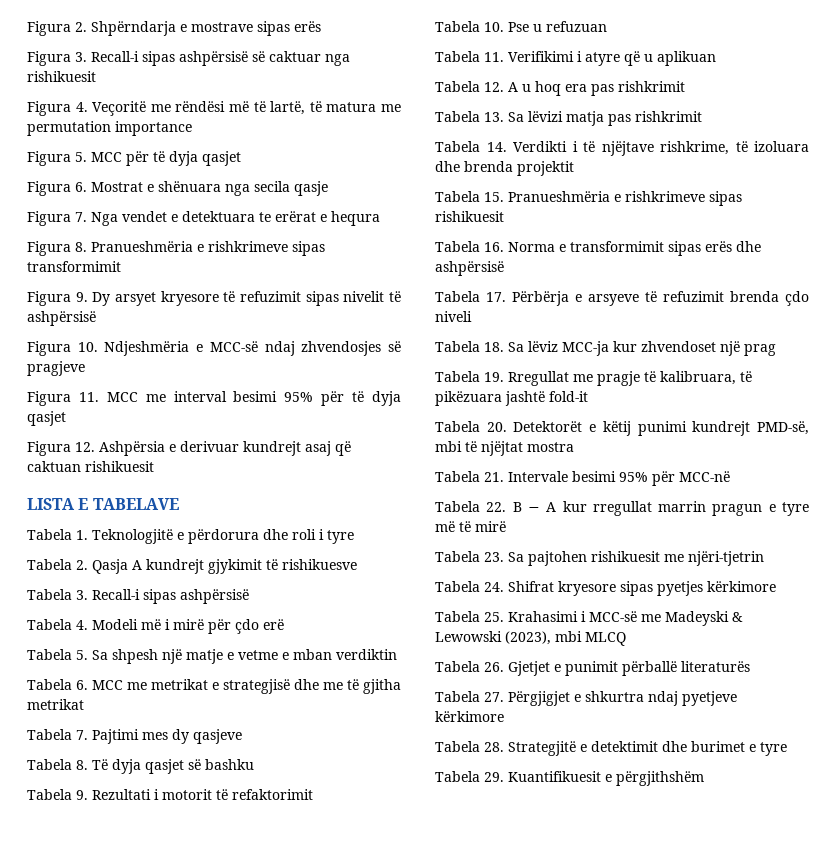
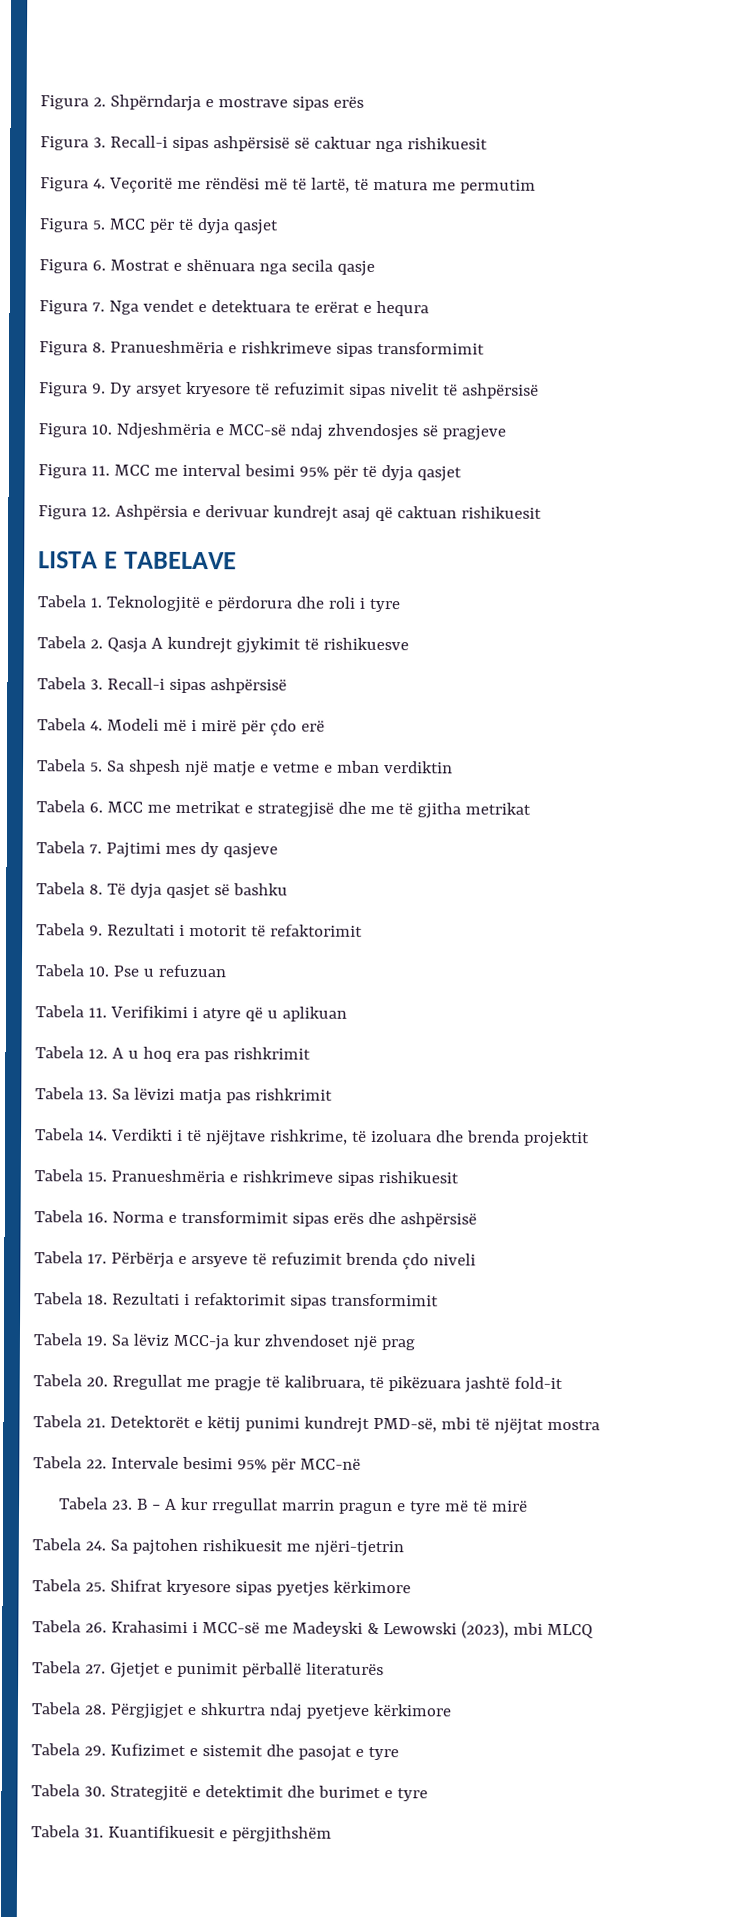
[27,121,192,136] permutation importance -> [459,179,536,194] permutim
(504, 347) none -> [111,1292,439,1309] [33,1333,107,1346] Rezultati i refaktorimit sipas transformimit // Tabela 19.
[484,372,504,382] 19. -> [85,1376,108,1387] 20.
[486,422,507,432] 20. -> [85,1417,106,1428] 21.
[484,472,504,482] 21. -> [85,1459,107,1469] 22.
[486,502,507,512] 22. -> [111,1499,133,1510] 23.
[484,552,504,562] 23. -> [84,1540,106,1551] 24.
[484,582,504,592] 24. -> [84,1582,106,1592] 25.
[484,612,504,622] 25. -> [84,1622,107,1633] 26.
[484,662,504,672] 26. -> [84,1664,106,1674] 27.
[484,692,504,702] 27. -> [83,1704,106,1715] 28.
[484,742,504,752] 28. -> [83,1743,399,1761] [31,1784,106,1797] 29. Kufizimet e sistemit dhe pasojat e tyre // Tabela 30.
[484,772,504,782] 29. -> [83,1827,104,1838] 31.

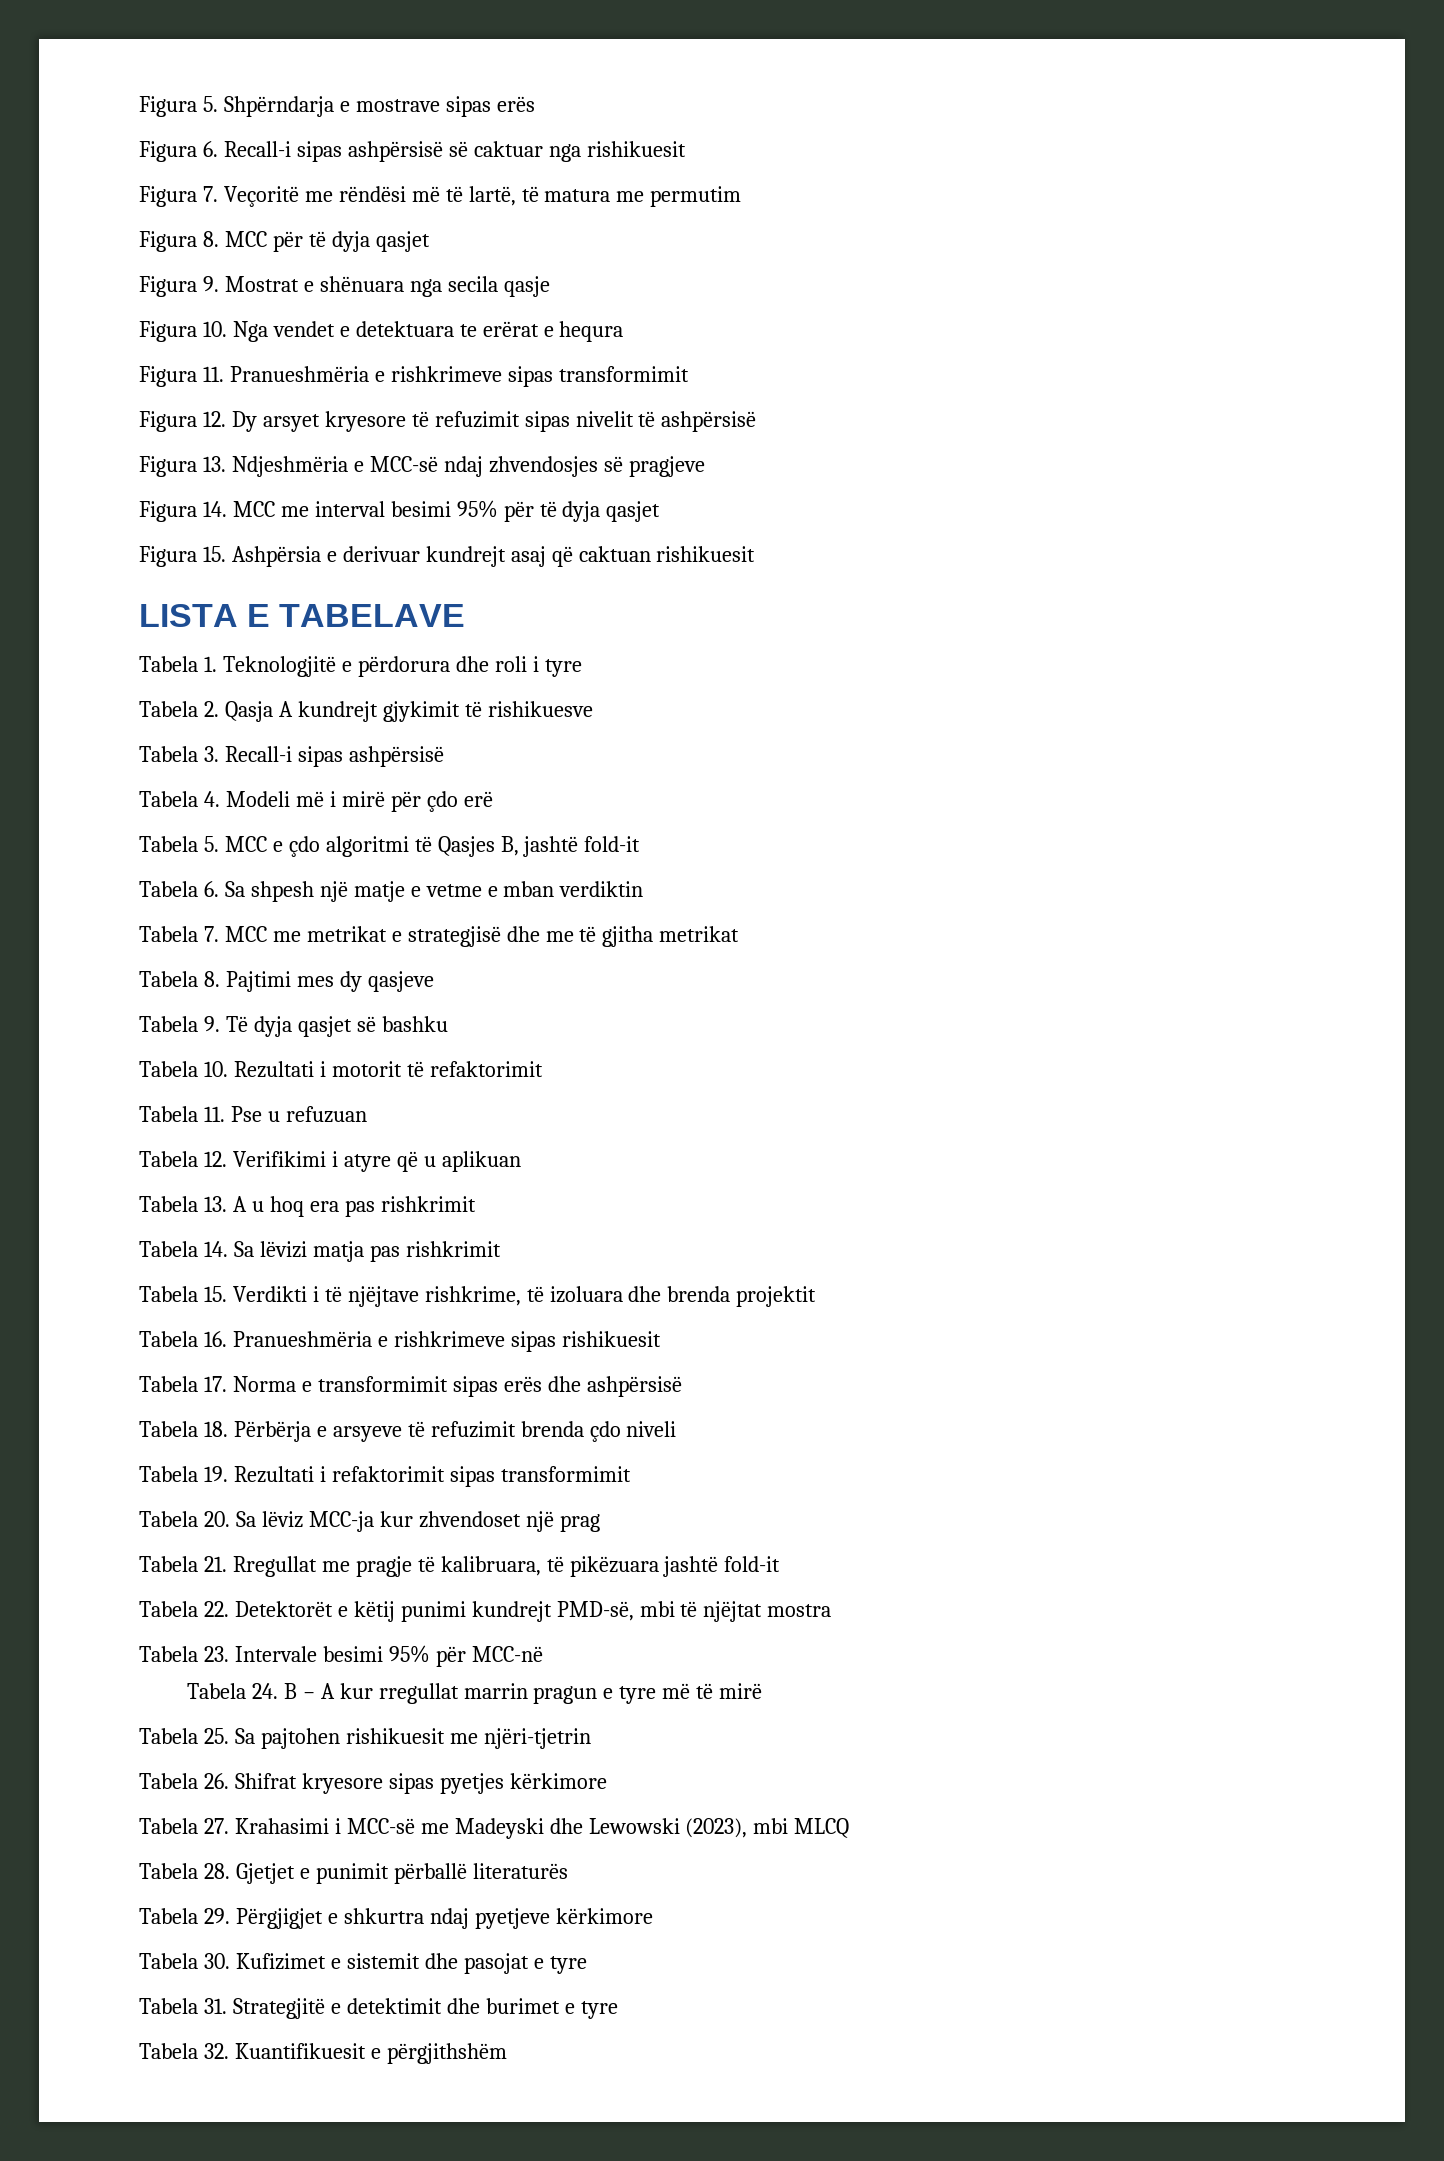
[40,95,106,110] Figura 2. -> [139,96,218,117] Figura 5.
[92,137,106,148] 3. -> [202,141,218,157] 6.
[92,178,106,189] 4. -> [202,186,218,202] 7.
[91,220,105,230] 5. -> [202,231,219,247] 8.
[91,260,106,271] 6. -> [202,276,219,292] 9.
[91,302,105,312] 7. -> [202,321,227,337] 10.
[91,342,106,353] 8. -> [202,366,224,382] 11.
[91,383,106,394] 9. -> [202,411,226,427] 12.
[90,424,112,435] 10. -> [202,456,226,472] 13.
[90,465,110,476] 11. -> [202,501,227,517] 14.
[90,506,111,517] 12. -> [202,546,226,562] 15.
(103, 767) none -> [224,836,641,857] [139,881,219,897] MCC e çdo algoritmi të Qasjes B, jashtë fold-it // Tabela 6.
[88,802,103,813] 6. -> [203,926,219,942] 7.
[88,844,102,854] 7. -> [203,971,220,987] 8.
[88,884,103,895] 8. -> [203,1016,220,1032] 9.
[88,925,103,936] 9. -> [203,1061,228,1077] 10.
[87,966,109,977] 10. -> [203,1106,225,1122] 11.
[87,1007,107,1018] 11. -> [203,1151,227,1167] 12.
[87,1048,108,1059] 12. -> [203,1196,227,1212] 13.
[87,1089,108,1100] 13. -> [203,1241,228,1257] 14.
[87,1130,108,1141] 14. -> [203,1286,227,1302] 15.
[86,1171,107,1182] 15. -> [203,1331,227,1347] 16.
[86,1212,108,1223] 16. -> [203,1376,227,1392] 17.
[86,1253,107,1264] 17. -> [203,1421,228,1437] 18.
[86,1294,108,1305] 18. -> [203,1466,228,1482] 19.
[85,1335,107,1346] 19. -> [203,1511,230,1527] 20.
[85,1376,108,1387] 20. -> [203,1556,227,1572] 21.
[85,1417,106,1428] 21. -> [203,1601,229,1617] 22.
[85,1459,107,1469] 22. -> [203,1646,229,1662] 23.
[111,1499,133,1510] 23. -> [251,1683,278,1699] 24.
[84,1540,106,1551] 24. -> [203,1728,229,1744] 25.
[84,1582,106,1592] 25. -> [203,1773,229,1789] 26.
[84,1622,107,1633] 26. -> [203,1818,229,1834] 27.
[366,1622,379,1635] & -> [549,1818,583,1834] dhe
[84,1664,106,1674] 27. -> [203,1863,230,1879] 28.
[83,1704,106,1715] 28. -> [203,1908,230,1924] 29.
[83,1745,106,1756] 29. -> [203,1953,230,1969] 30.
[83,1786,106,1797] 30. -> [203,1998,227,2014] 31.
[83,1827,104,1838] 31. -> [203,2043,229,2059] 32.

